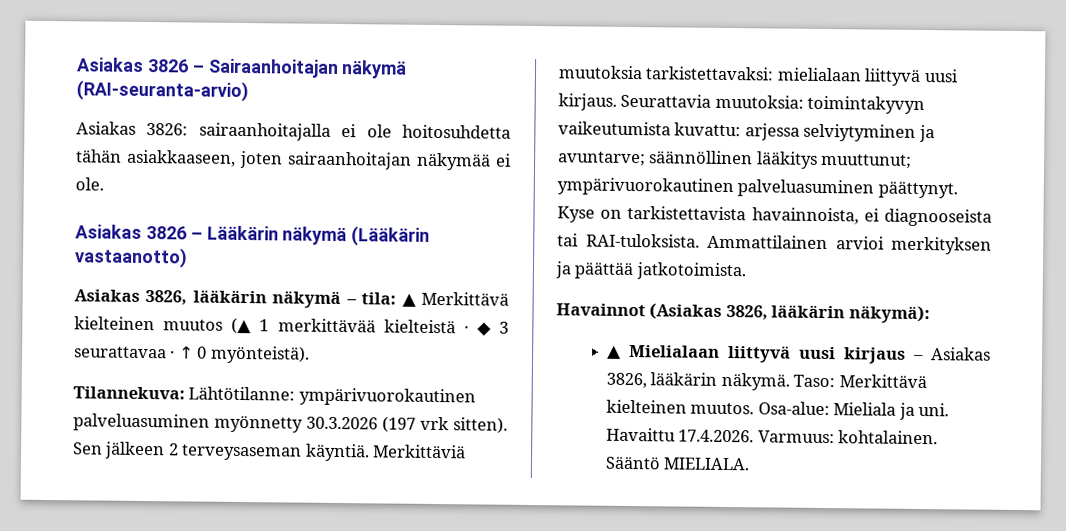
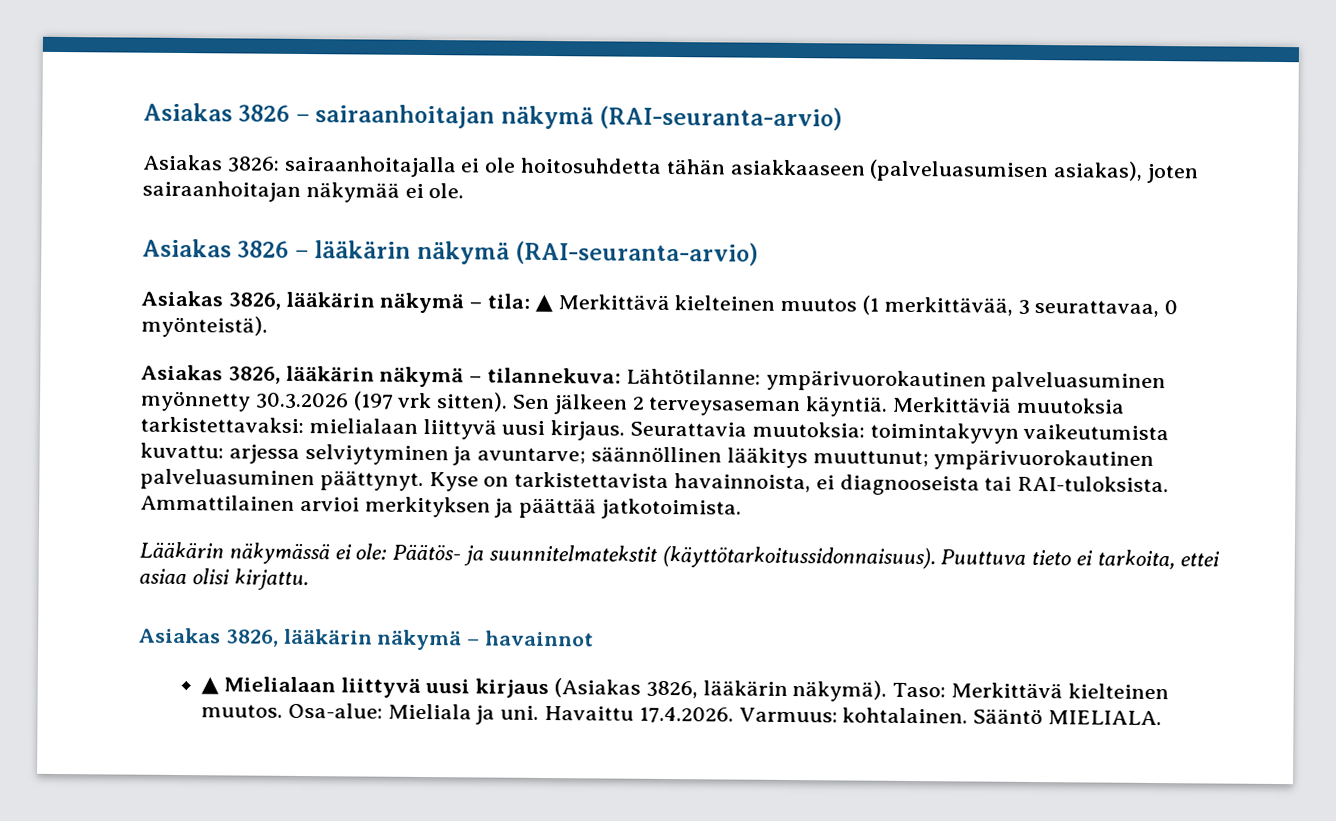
[76,57,339,78] Asiakas 3826 – Sairaanhoitajan -> [143,102,496,129] Asiakas 3826 – sairaanhoitajan
[127,149,236,167] asiakkaaseen, -> [729,159,1144,183] asiakkaaseen (palveluasumisen asiakas),
[206,225,431,247] [74,247,188,269] Lääkärin näkymä (Lääkärin vastaanotto) -> [314,240,760,266] lääkärin näkymä (RAI-seuranta-arvio)
[231,317,509,337] [74,345,310,364] [73,386,185,400] (▲ 1 merkittävää kielteistä · ◆ 3 seurattavaa · ↑ 0 myönteistä). // Tilannekuva: -> [862,295,1179,318] [141,315,268,338] [141,364,622,388] (1 merkittävää, 3 seurattavaa, 0 myönteistä). // Asiakas 3826, lääkärin näkymä – tilannekuva:
[556,303,930,324] Havainnot (Asiakas 3826, lääkärin näkymä): -> [139,541,1220,570] [139,568,309,591] [139,627,595,651] Lääkärin näkymässä ei ole: Päätös- ja suunnitelmatekstit (käyttötarkoitussidonnaisuus). Puuttuva tieto ei tarkoita, ettei asiaa olisi kirjattu. // Asiakas 3826, lääkärin näkymä – havainnot
[912,347,991,361] [605,372,790,391] – Asiakas 3826, lääkärin näkymä. -> [553,678,888,702] (Asiakas 3826, lääkärin näkymä).

